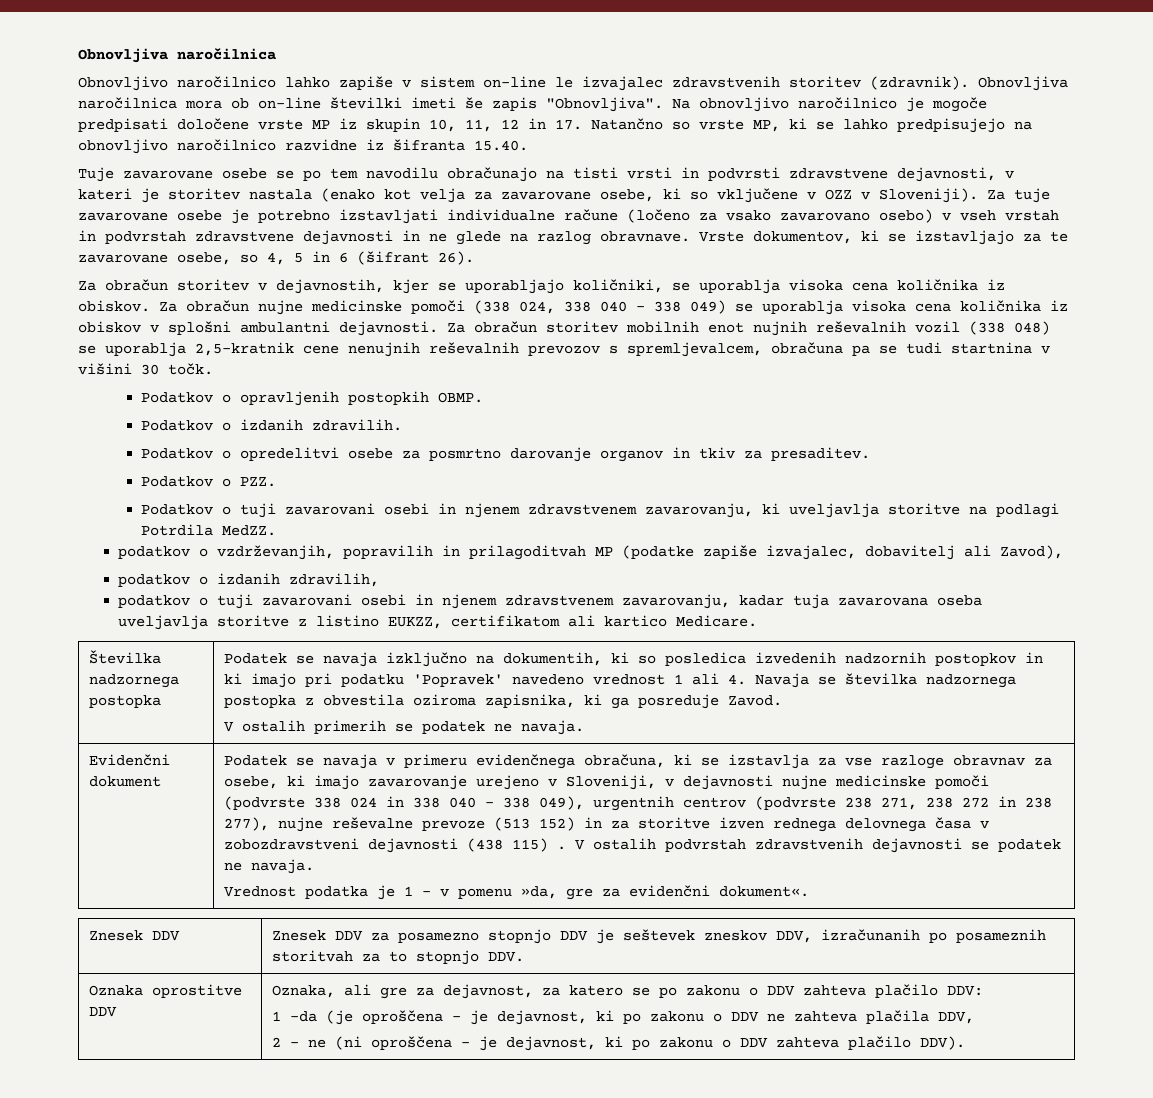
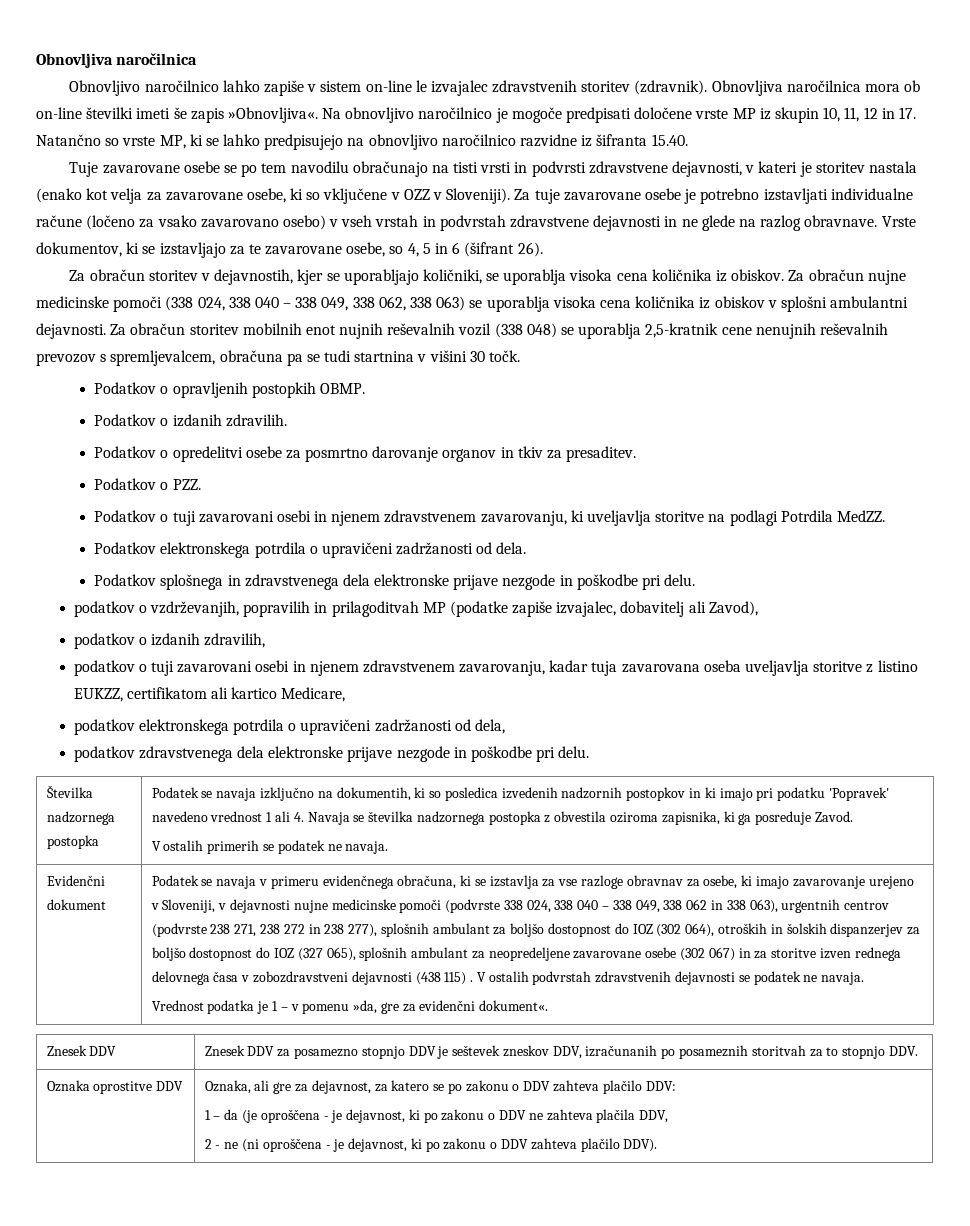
[546,97,663,112] "Obnovljiva". -> [227,107,318,123] »Obnovljiva«.
[690,300,726,314] 049) -> [321,296,466,311] 049, 338 062, 338 063)
(276, 530) none -> [94,542,527,558] [94,574,696,590] // Podatkov elektronskega potrdila o upravičeni zadržanosti od dela. // Podatkov splošnega in zdravstvenega dela elektronske prijave nezgode in poškodbe pri delu.
[675,615,757,627] Medicare. -> [281,687,346,702] [73,719,505,735] [73,746,590,762] Medicare, // podatkov elektronskega potrdila o upravičeni zadržanosti od dela, // podatkov zdravstvenega dela elektronske prijave nezgode in poškodbe pri delu.
[349,796,584,810] 024 in 338 040 – 338 049), -> [526,899,778,913] 024, 338 040 – 338 049, 338 062 in 338 063),
[277,817,575,832] nujne reševalne prevoze (513 152) -> [380,923,921,937] [151,947,735,961] splošnih ambulant za boljšo dostopnost do IOZ (302 064), otroških in šolskih dispanzerjev za boljšo dostopnost do IOZ (327 065), splošnih ambulant za neopredeljene zavarovane osebe (302 067)
[289,1011,317,1022] –da -> [213,1109,239,1120] – da

